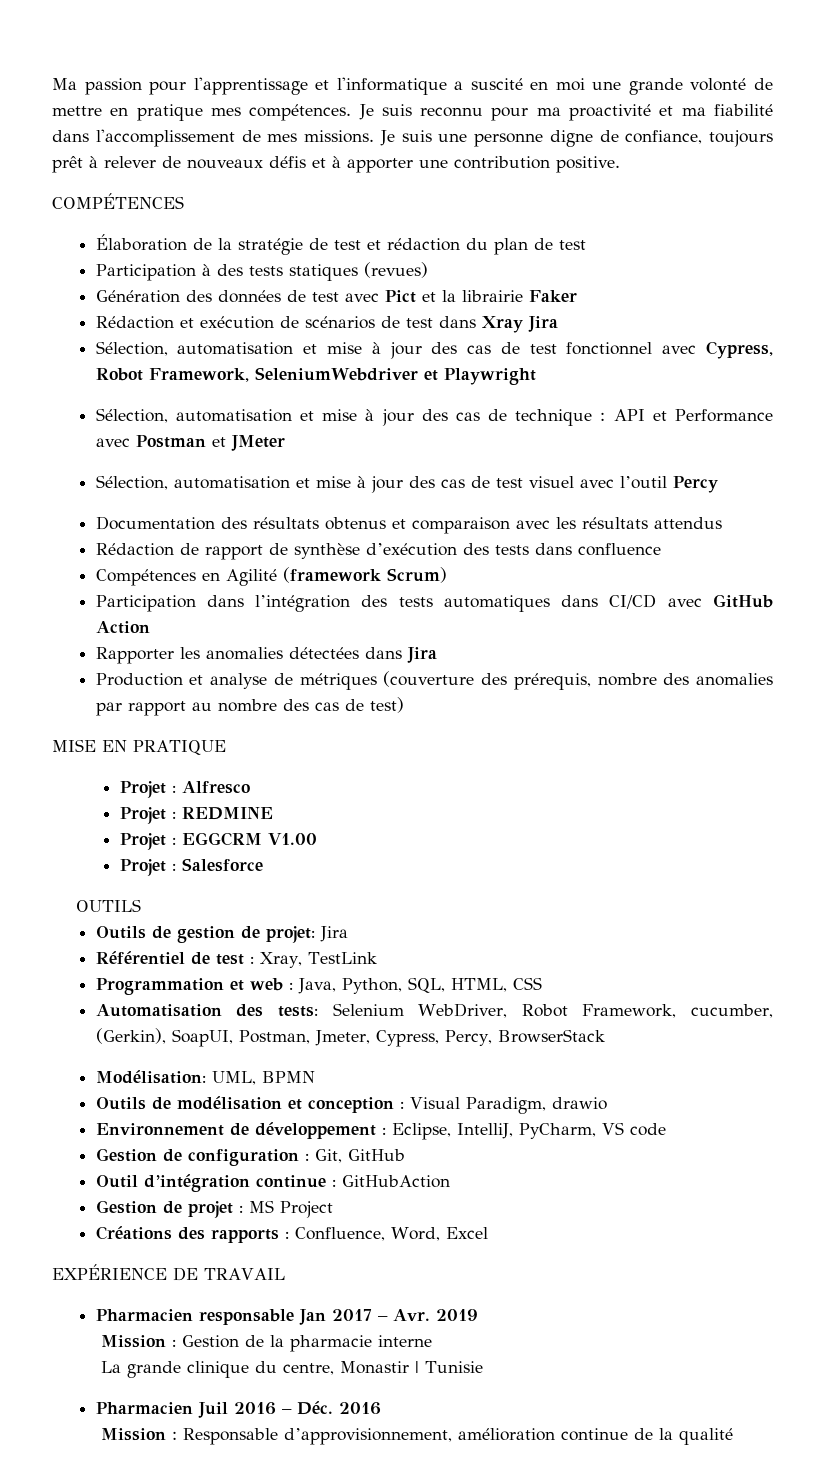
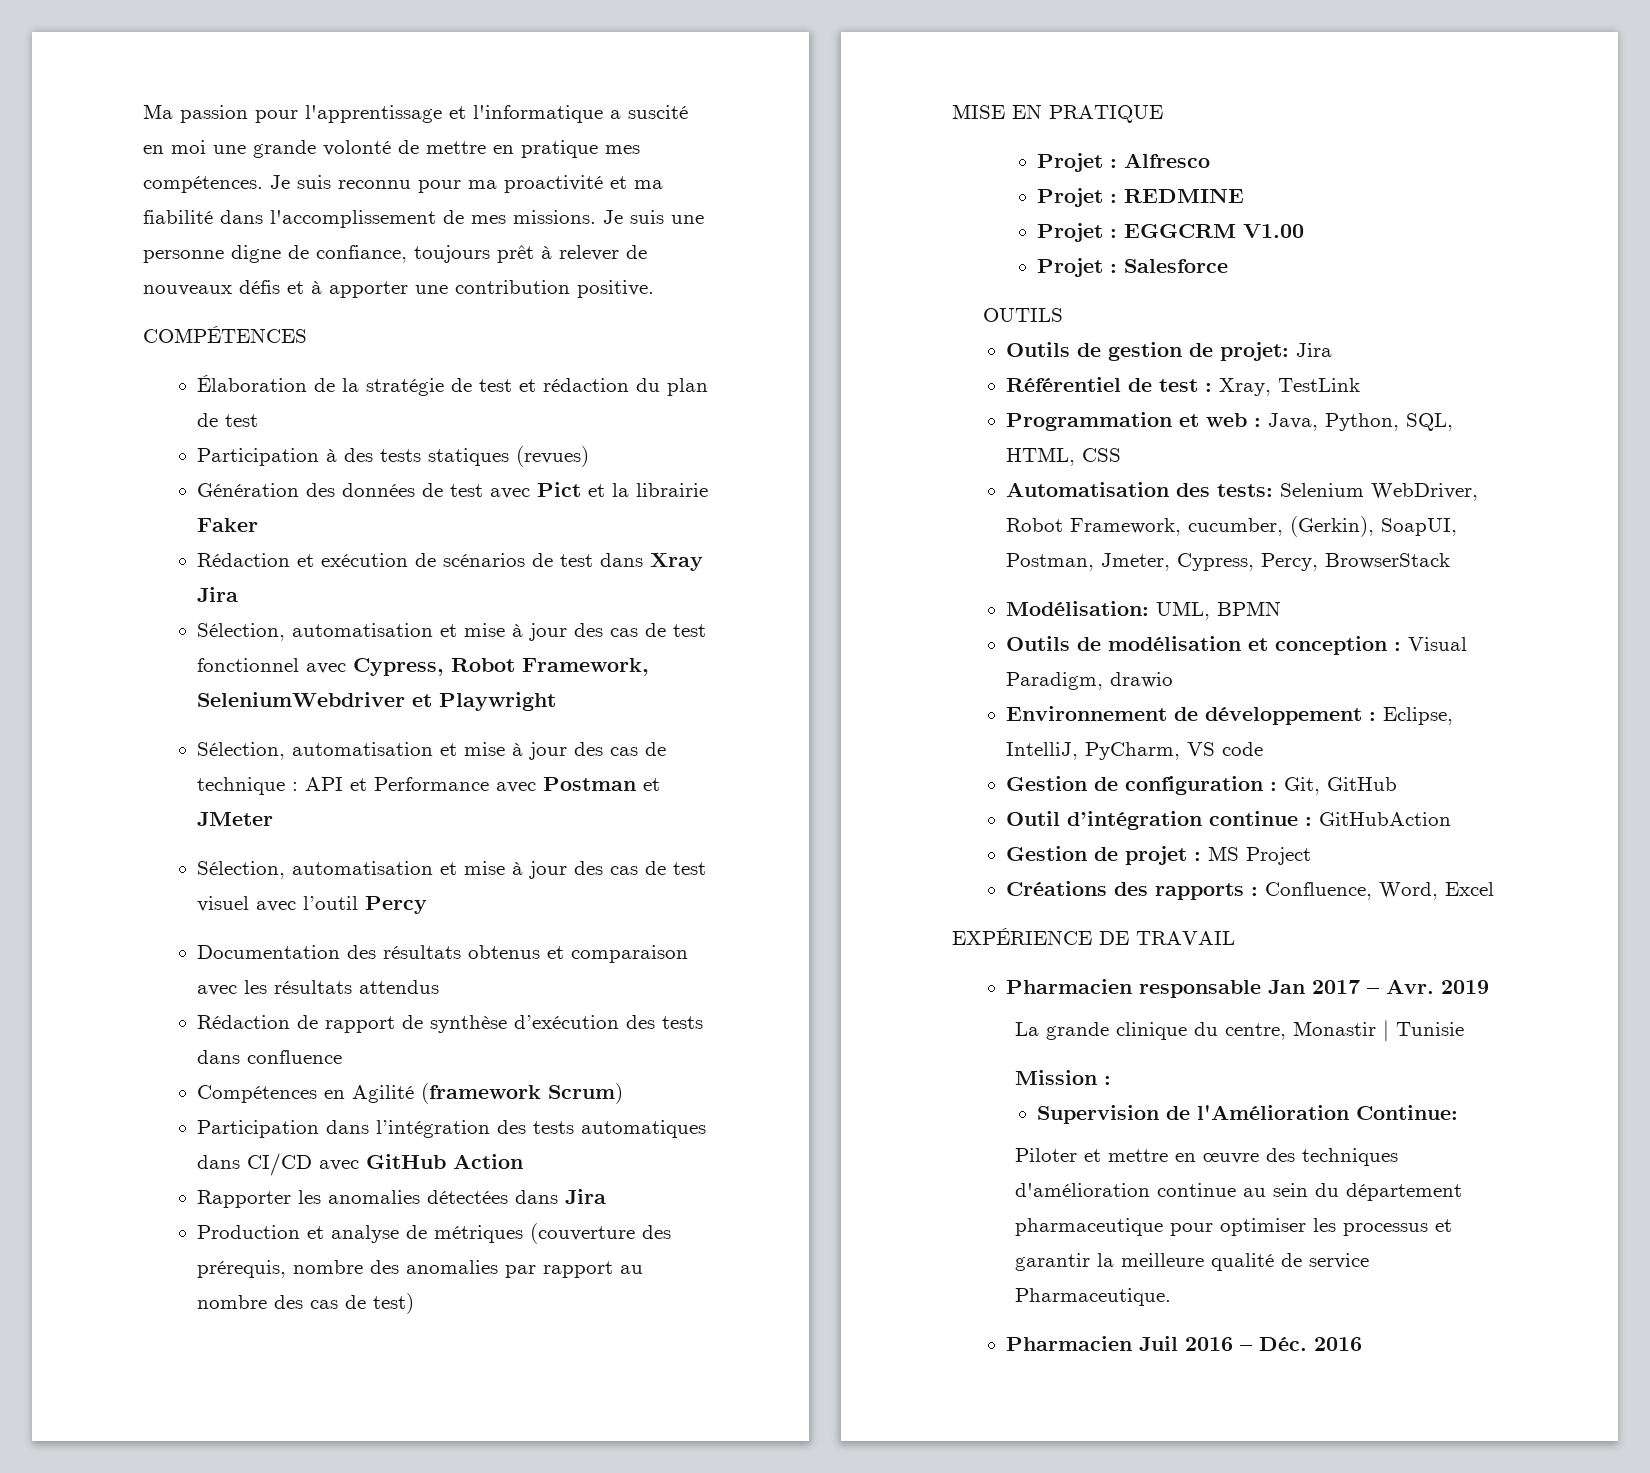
[100,1335,432,1352] // Mission : Gestion de la pharmacie interne -> (1490, 987) none
(483, 1367) none -> [1014,1070,1111,1085] [1037,1105,1459,1124] [1014,1148,1398,1166] [1014,1183,1462,1201] [1014,1218,1452,1236] [1014,1253,1369,1271] [1014,1288,1171,1306] // Mission : // Supervision de l'Amélioration Continue: // Piloter et mettre en œuvre des techniques d'amélioration continue au sein du département pharmaceutique pour optimiser les processus et garantir la meilleure qualité de service Pharmaceutique.
[100,1428,733,1445] // Mission : Responsable d’approvisionnement, amélioration continue de la qualité -> (1363, 1344) none

